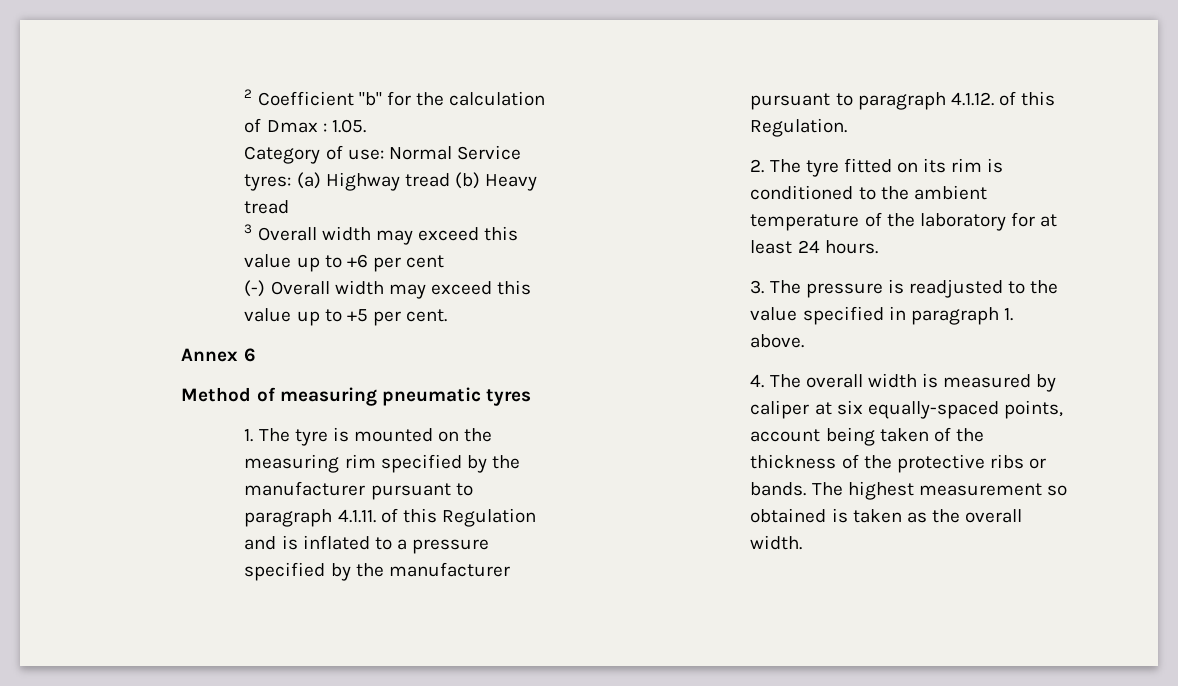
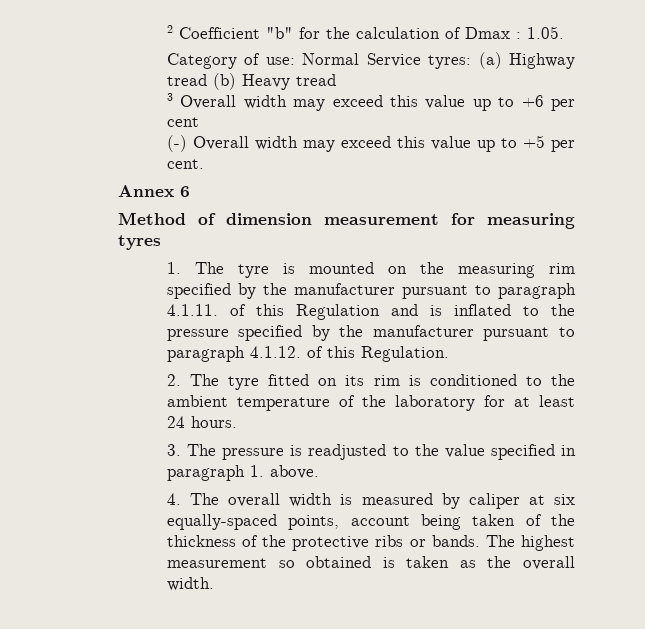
[279,387,481,406] measuring pneumatic -> [226,213,575,229] dimension measurement for measuring
[396,539,407,550] a -> [551,304,576,316] the

